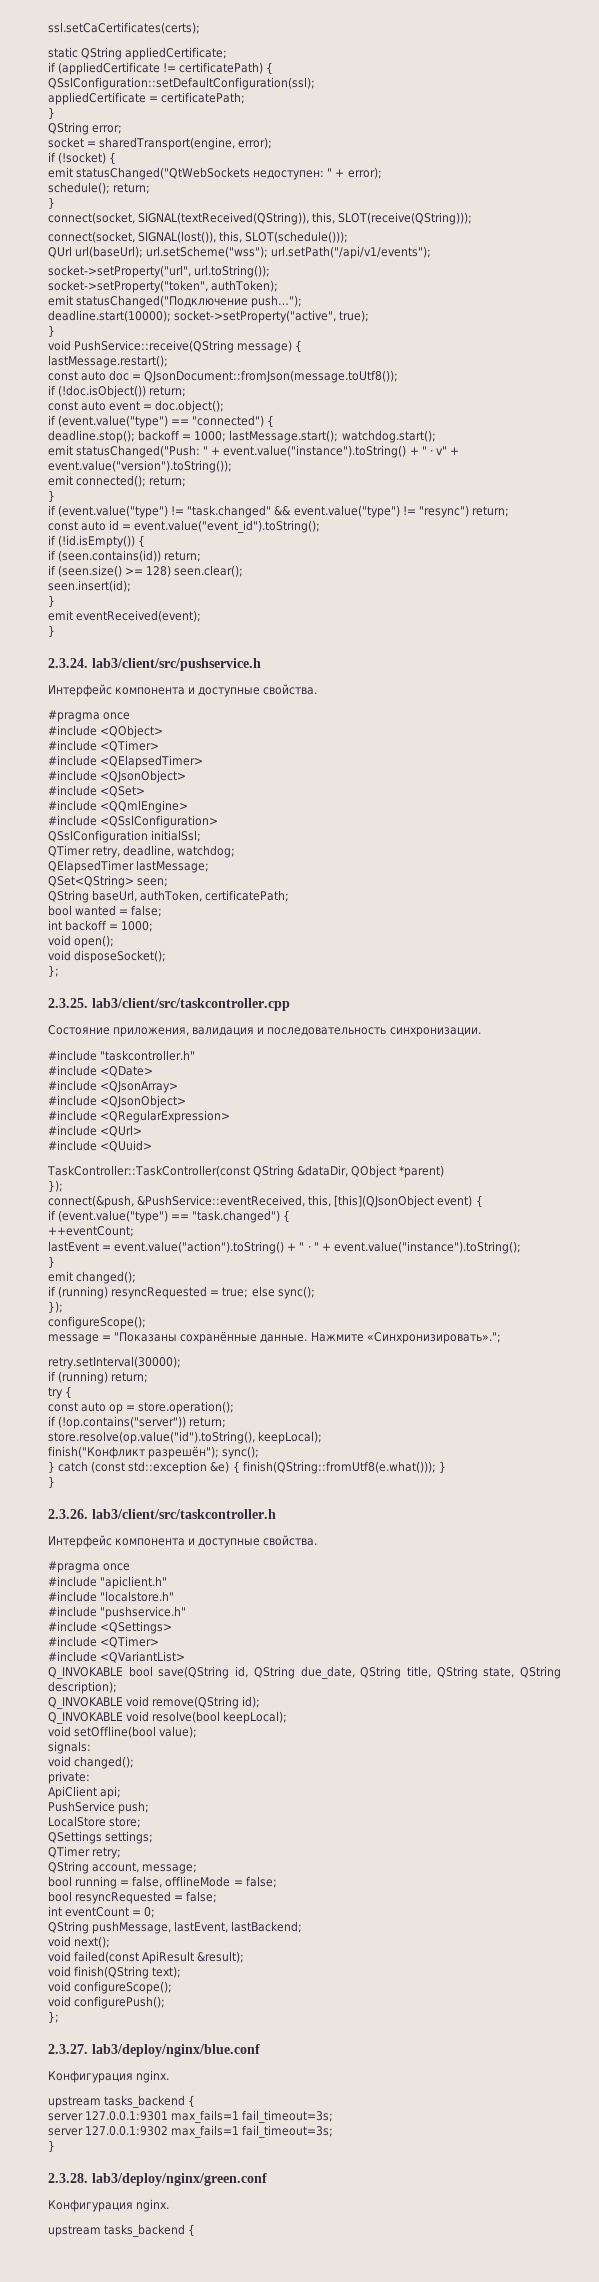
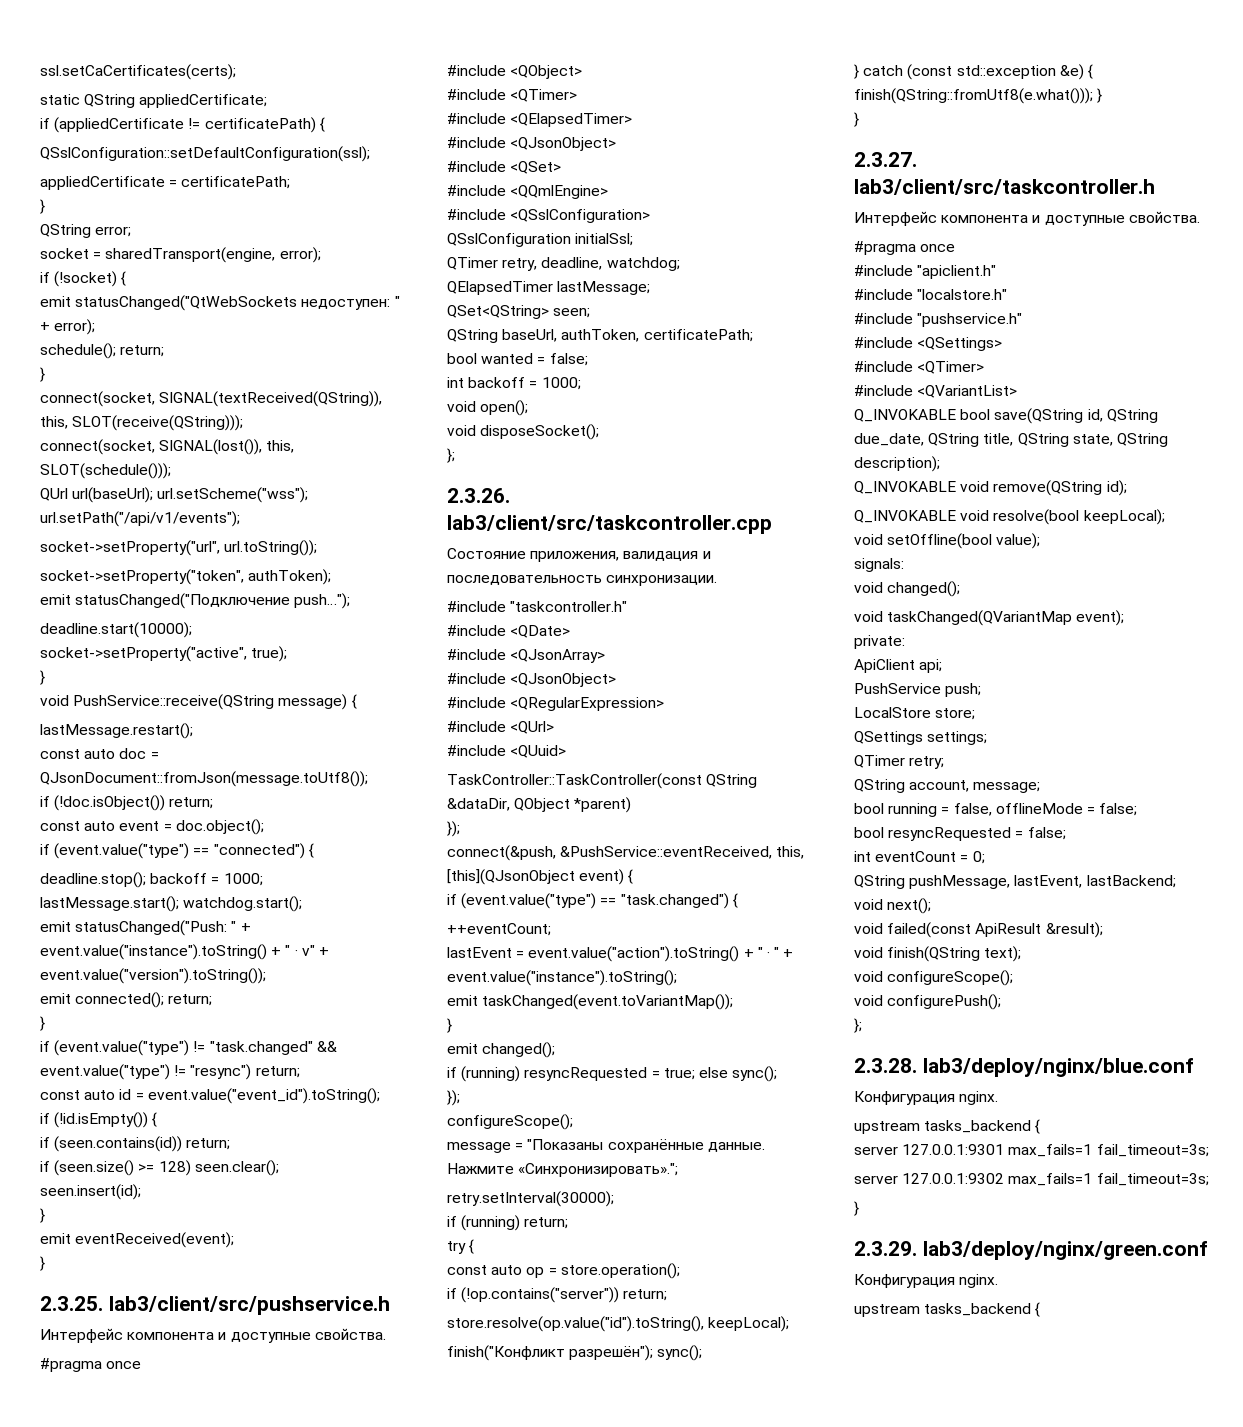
[48,658,88,668] 2.3.24. -> [40,1296,103,1311] 2.3.25.
[48,998,88,1008] 2.3.25. -> [447,488,510,503] 2.3.26.
(521, 1247) none -> [447,994,734,1010] // emit taskChanged(event.toVariantMap());
[48,1509,88,1519] 2.3.26. -> [854,152,917,167] 2.3.27.
(135, 1762) none -> [854,610,1125,626] // void taskChanged(QVariantMap event);
[48,2044,88,2054] 2.3.27. -> [854,1058,917,1073] 2.3.28.
[48,2173,88,2183] 2.3.28. -> [854,1241,917,1256] 2.3.29.

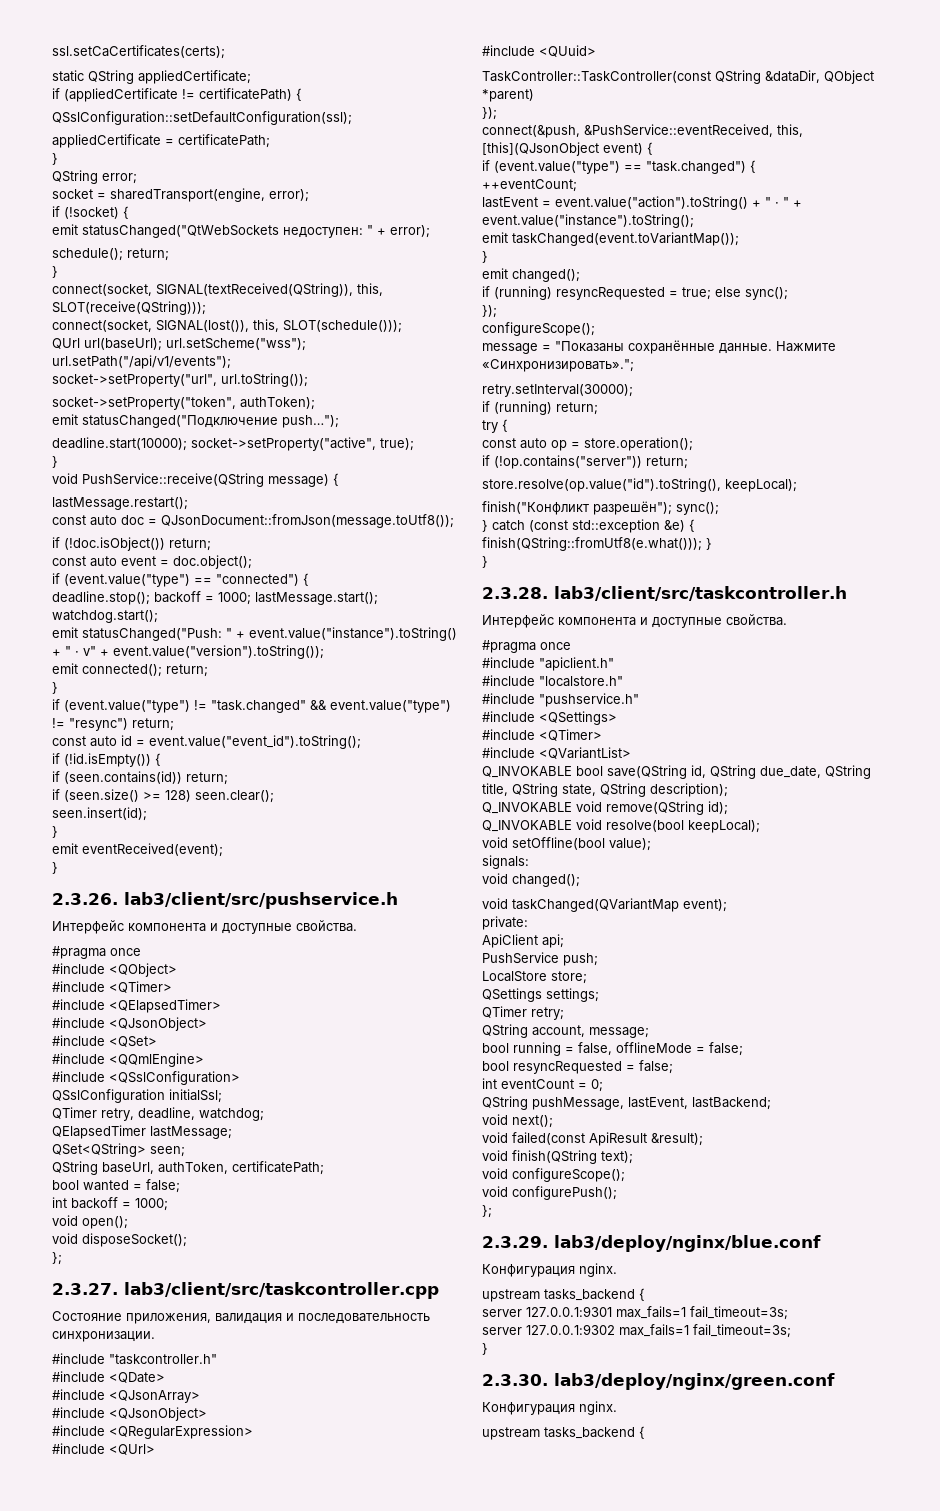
[40,1296,103,1311] 2.3.25. -> [52,893,118,905] 2.3.26.
[447,488,510,503] 2.3.26. -> [52,1283,118,1295] 2.3.27.
[854,152,917,167] 2.3.27. -> [482,587,548,599] 2.3.28.
[854,1058,917,1073] 2.3.28. -> [482,1236,548,1248] 2.3.29.
[854,1241,917,1256] 2.3.29. -> [482,1374,548,1386] 2.3.30.

